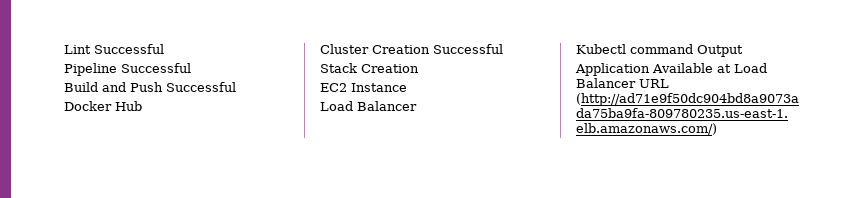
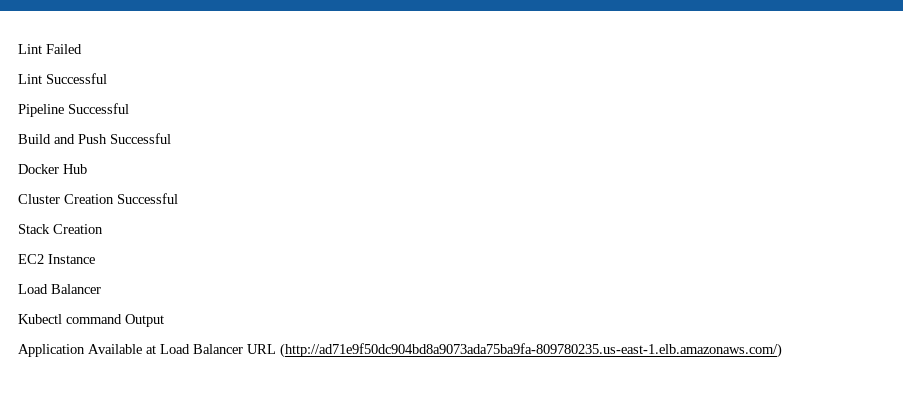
[64,45,91,54] Lint -> [18,44,82,54] [18,74,42,84] Lint Failed // Lint

